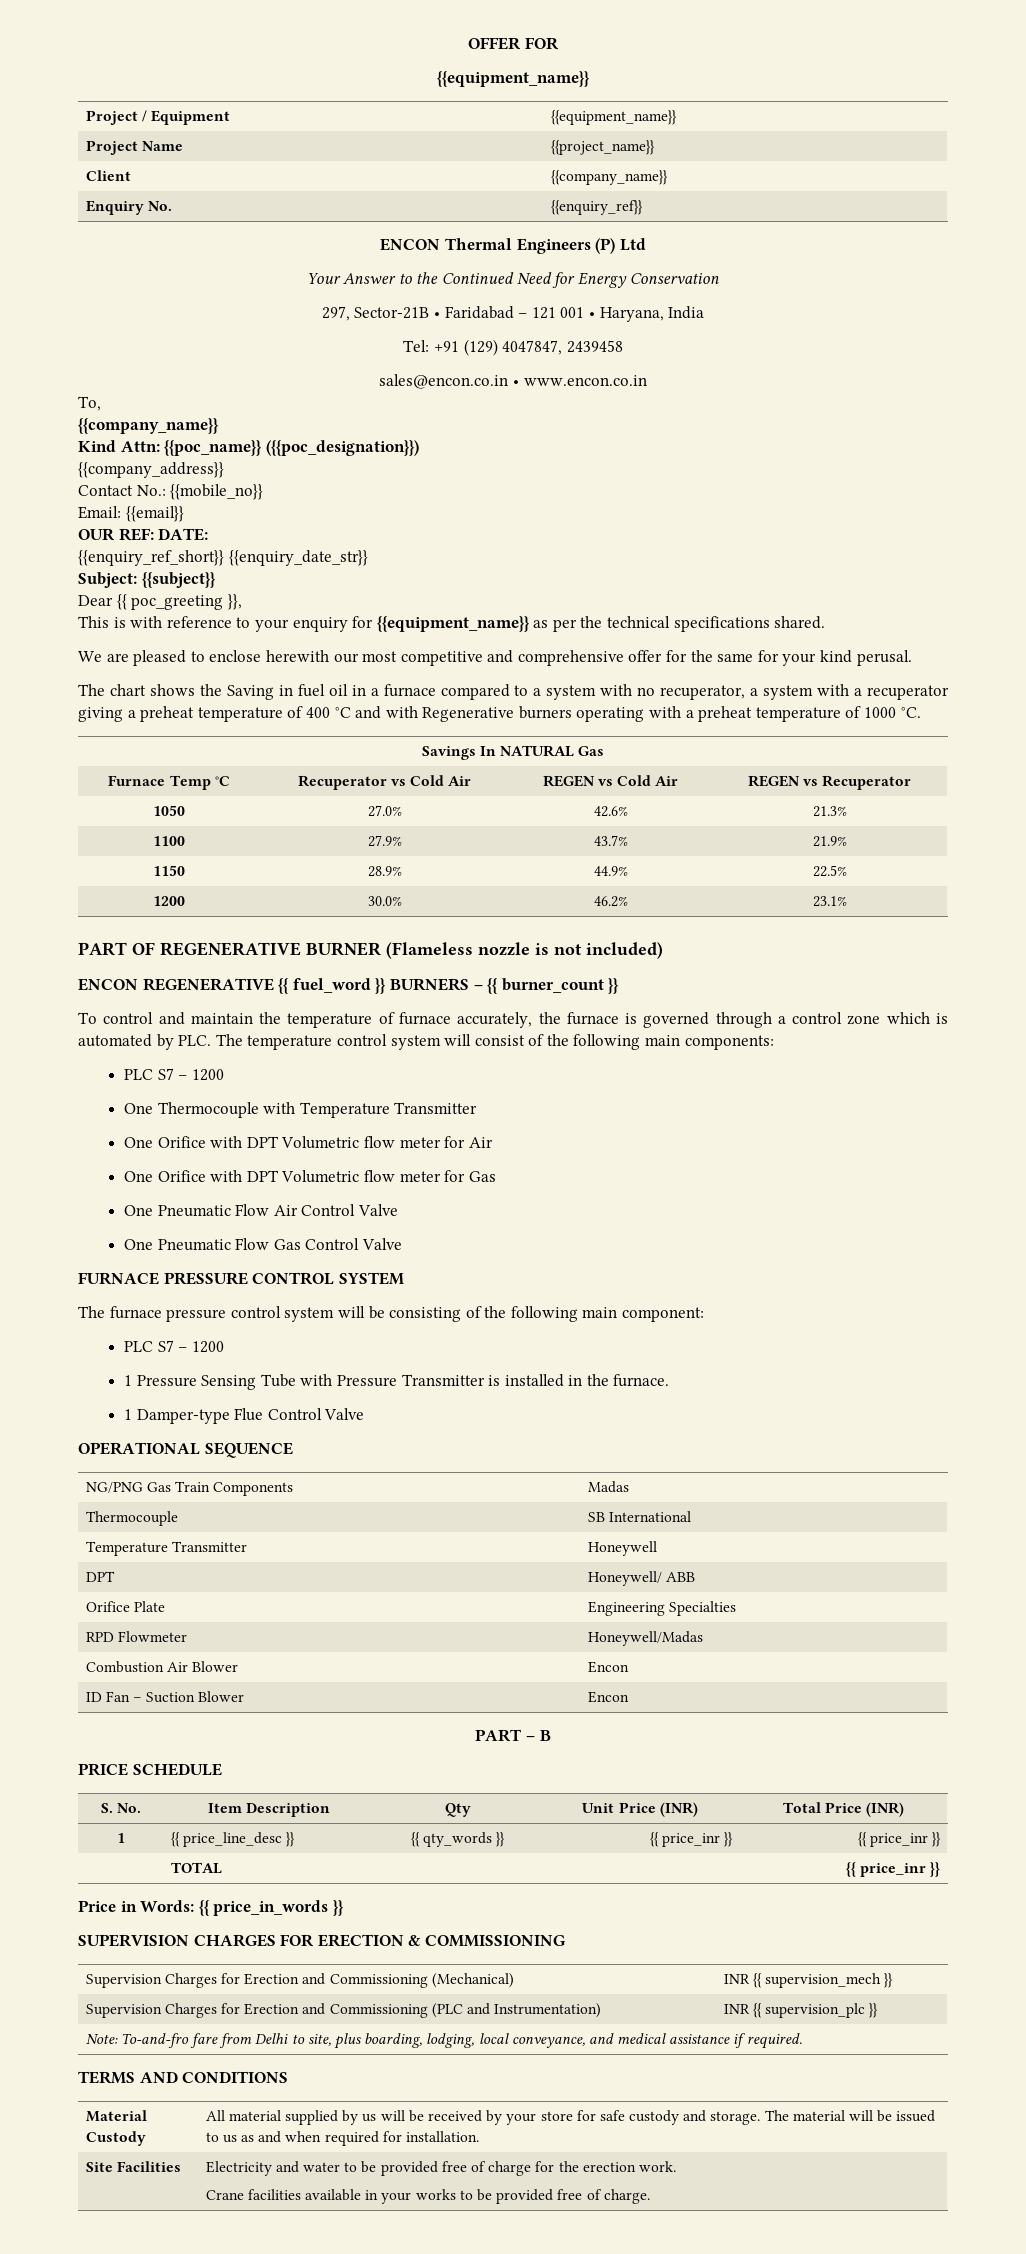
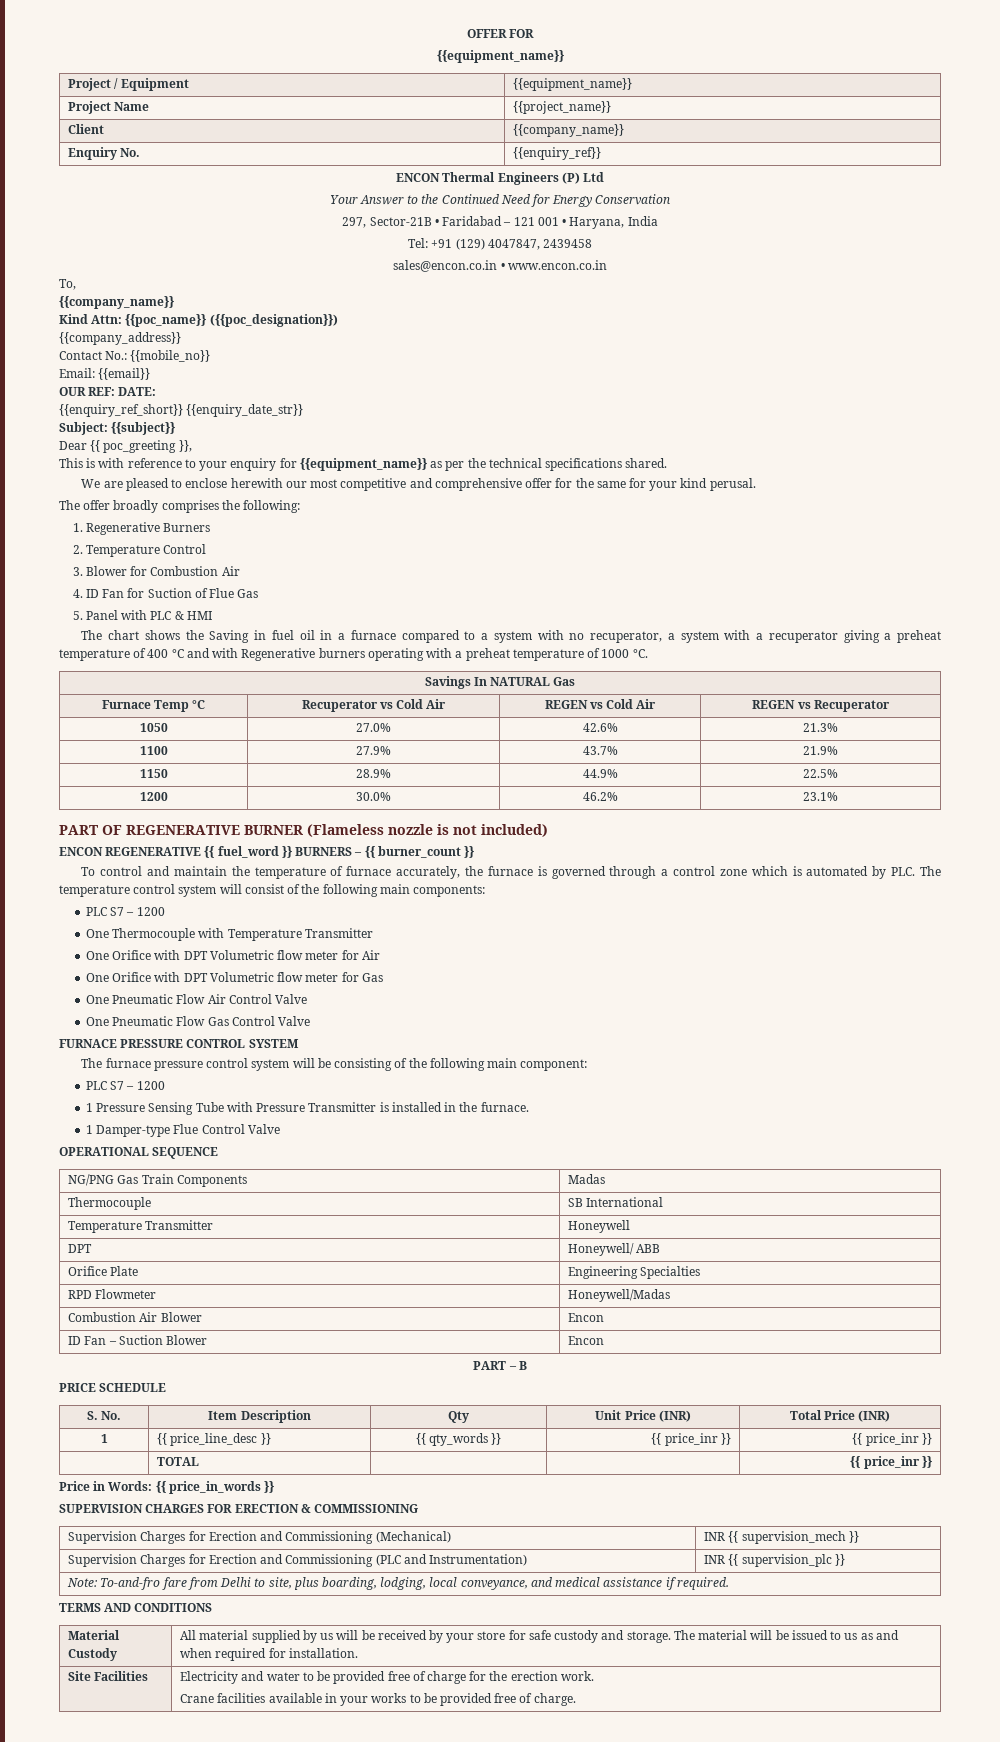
(912, 658) none -> [59,500,301,513] [72,522,211,535] [72,544,207,557] [72,566,240,576] [72,588,259,598] [72,610,212,620] // The offer broadly comprises the following: // 1. Regenerative Burners // 2. Temperature Control // 3. Blower for Combustion Air // 4. ID Fan for Suction of Flue Gas // 5. Panel with PLC & HMI

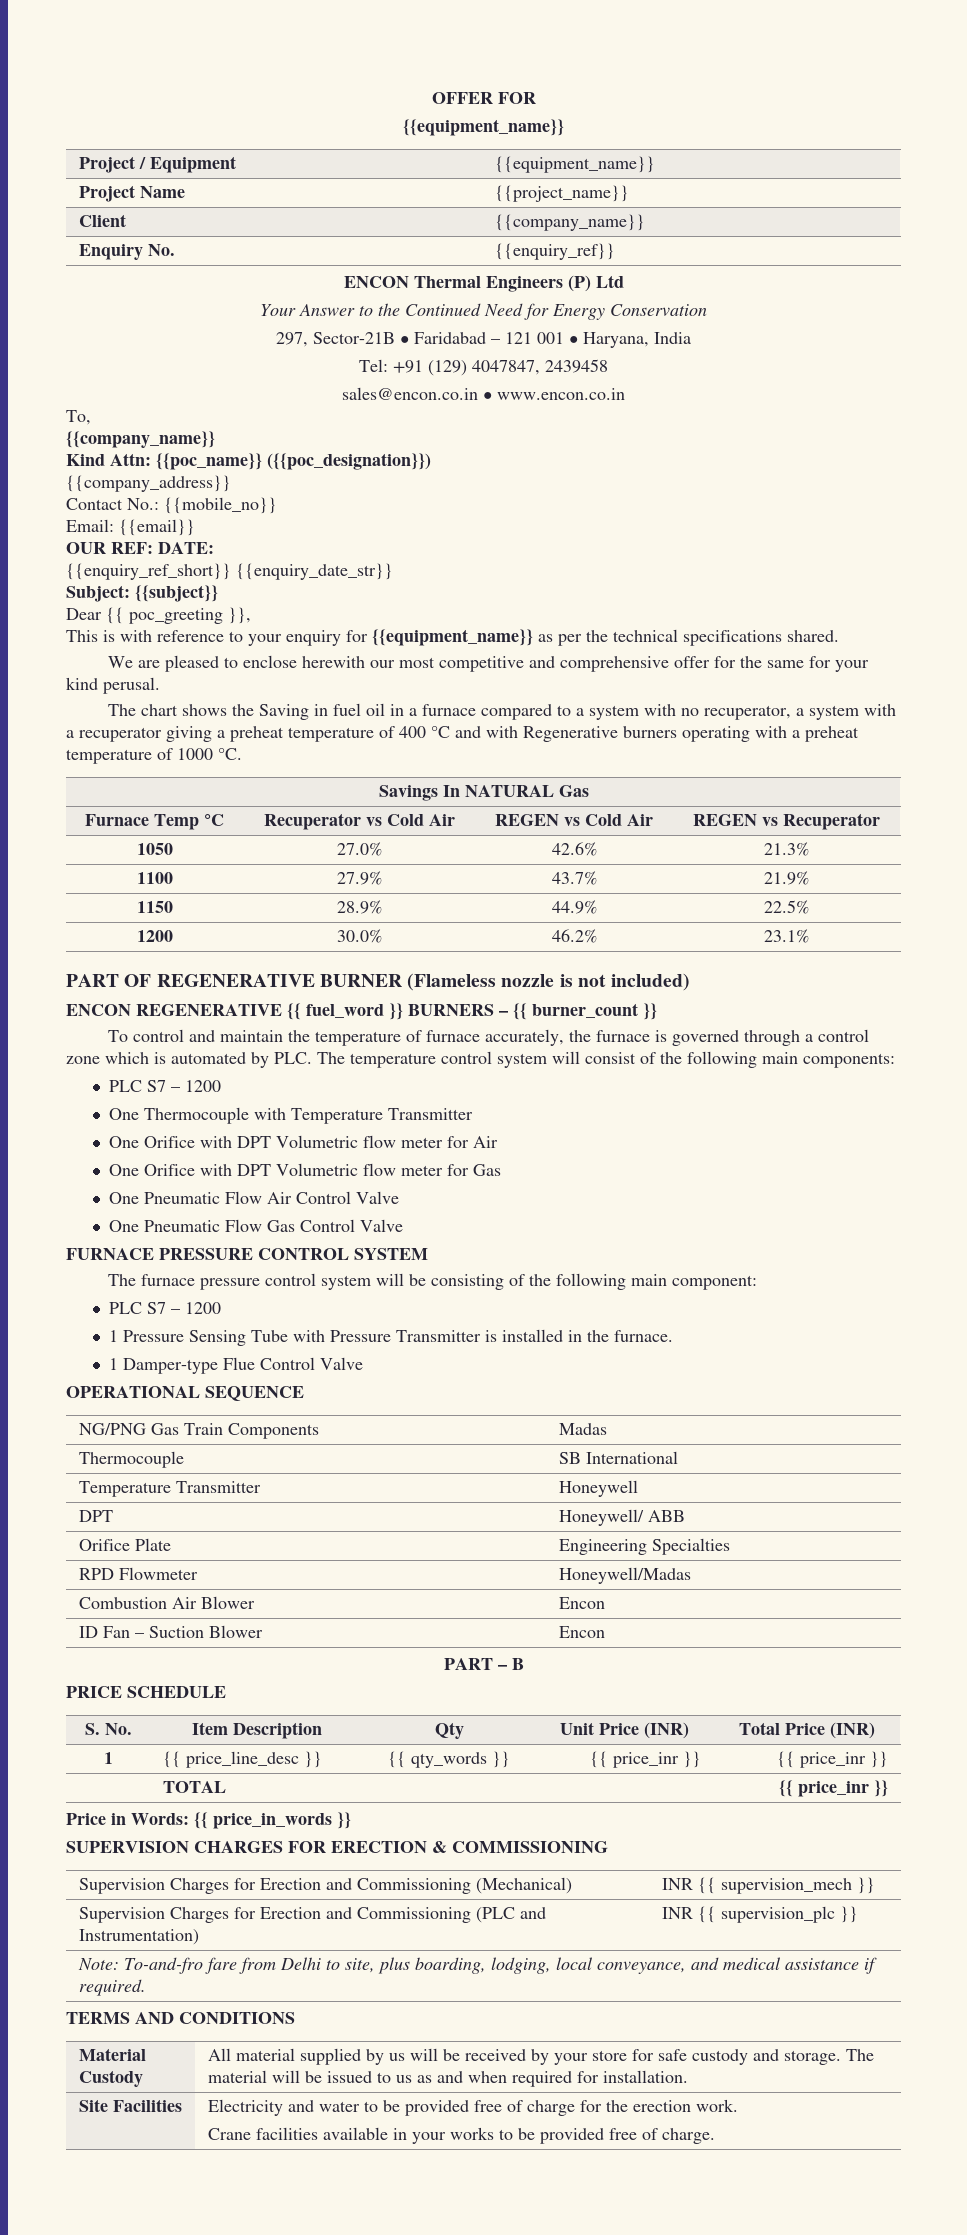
[59,500,301,513] [72,522,211,535] [72,544,207,557] [72,566,240,576] [72,588,259,598] [72,610,212,620] // The offer broadly comprises the following: // 1. Regenerative Burners // 2. Temperature Control // 3. Blower for Combustion Air // 4. ID Fan for Suction of Flue Gas // 5. Panel with PLC & HMI -> (160, 685) none

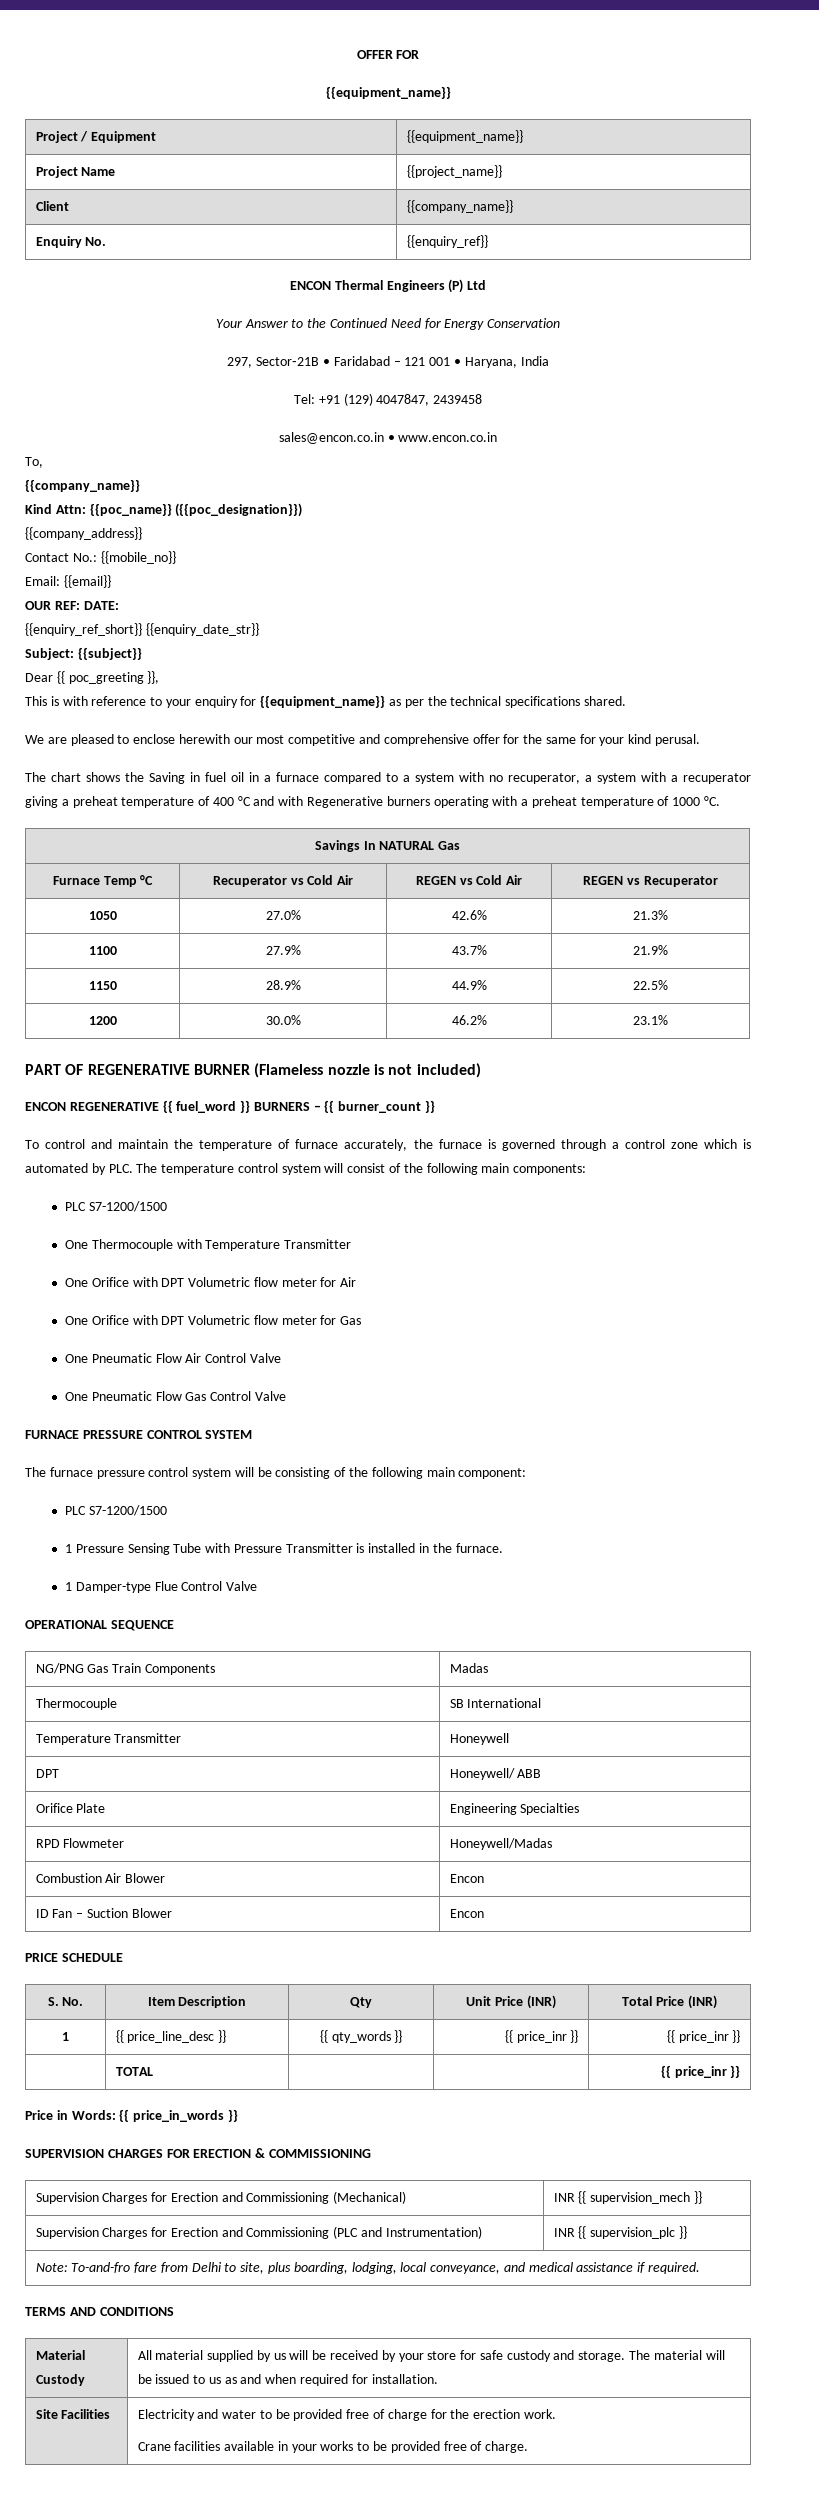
[146,1080,221,1092] S7 – 1200 -> [88,1201,167,1212] S7-1200/1500
[146,1302,221,1314] S7 – 1200 -> [88,1505,167,1516] S7-1200/1500
[443,1658,524,1670] // PART – B -> (484, 1913) none

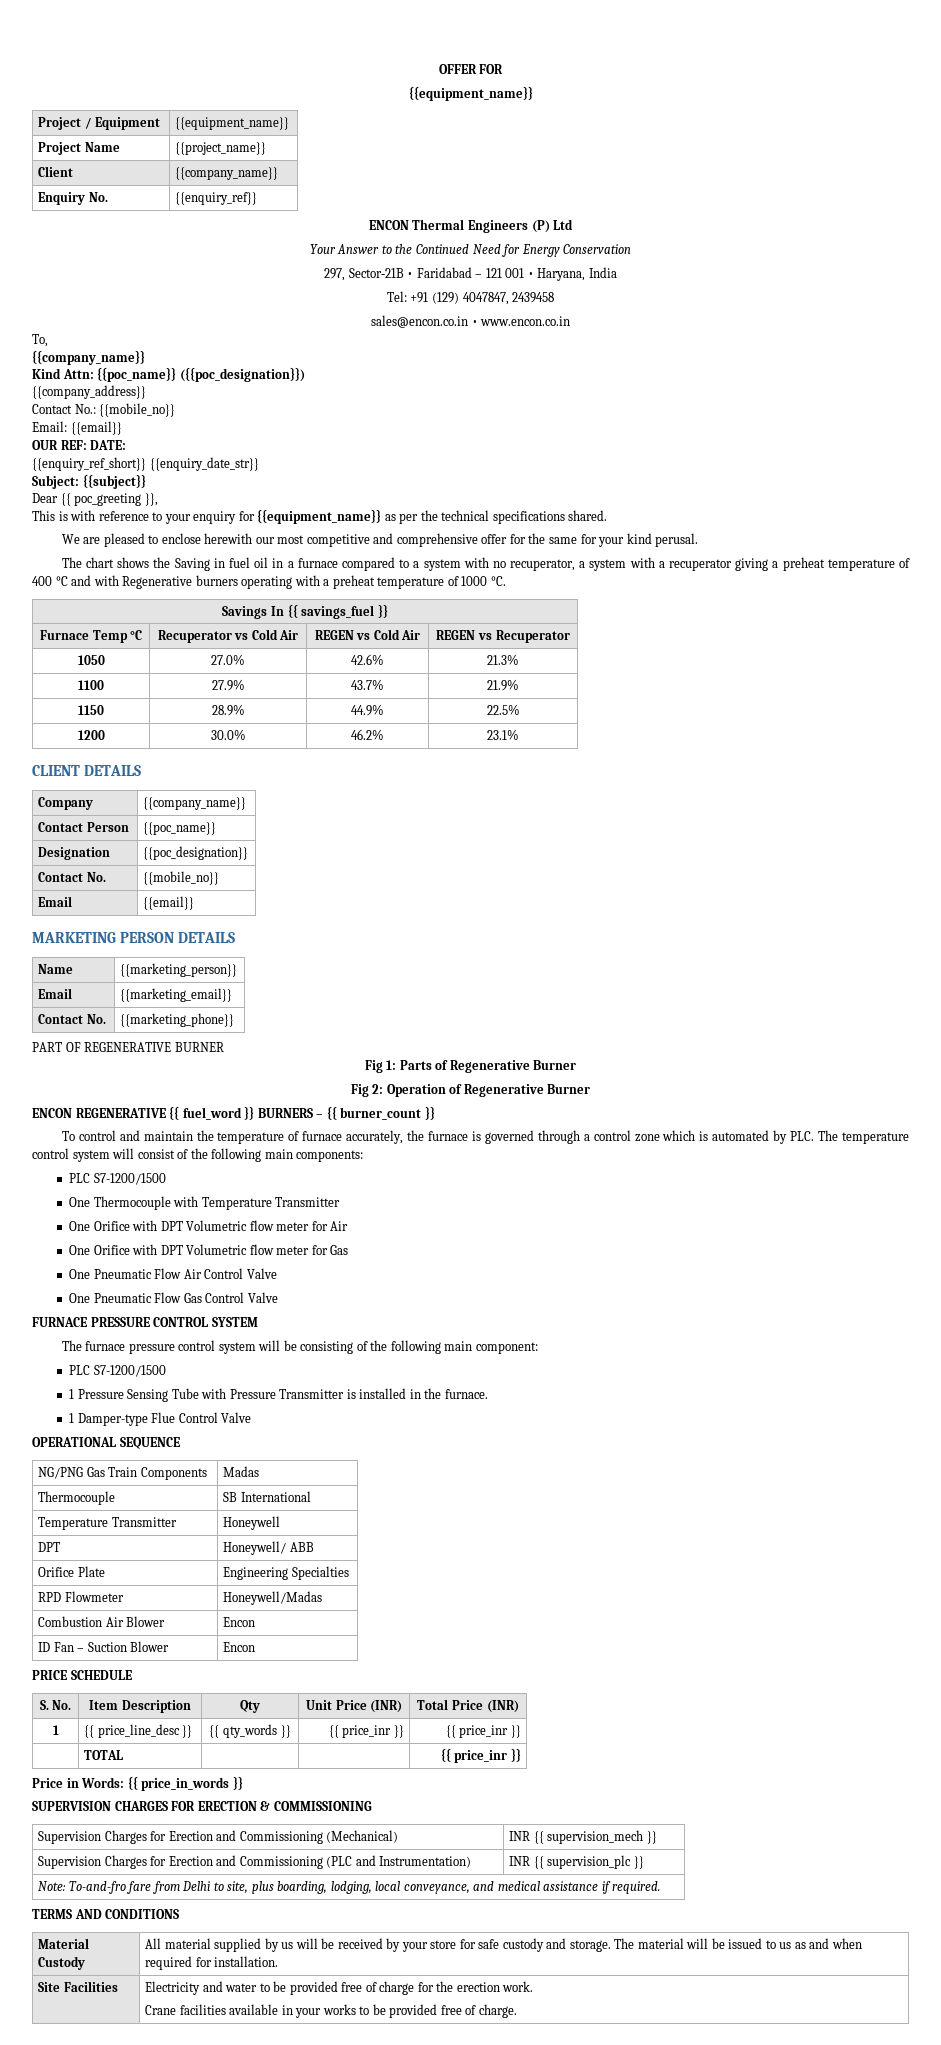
[379,841,461,850] NATURAL Gas -> [287,604,388,619] {{ savings_fuel }}
[25,1063,481,1078] PART OF REGENERATIVE BURNER (Flameless nozzle is not included) -> [32,765,141,776] [38,797,94,810] [143,797,247,810] [38,822,129,832] [143,822,217,835] [38,847,111,860] [143,846,249,860] [38,872,106,882] [143,871,220,885] [38,896,73,907] [143,896,195,910] [32,932,235,943] [38,964,74,974] [120,963,238,977] [38,988,73,999] [120,988,233,1002] [38,1014,106,1024] [120,1013,235,1027] [32,1042,224,1052] [364,1060,577,1073] [350,1084,591,1097] CLIENT DETAILS // Company | {{company_name}} // Contact Person | {{poc_name}} // Designation | {{poc_designation}} // Contact No. | {{mobile_no}} // Email | {{email}} // MARKETING PERSON DETAILS // Name | {{marketing_person}} // Email | {{marketing_email}} // Contact No. | {{marketing_phone}} // PART OF REGENERATIVE BURNER // Fig 1: Parts of Regenerative Burner // Fig 2: Operation of Regenerative Burner

